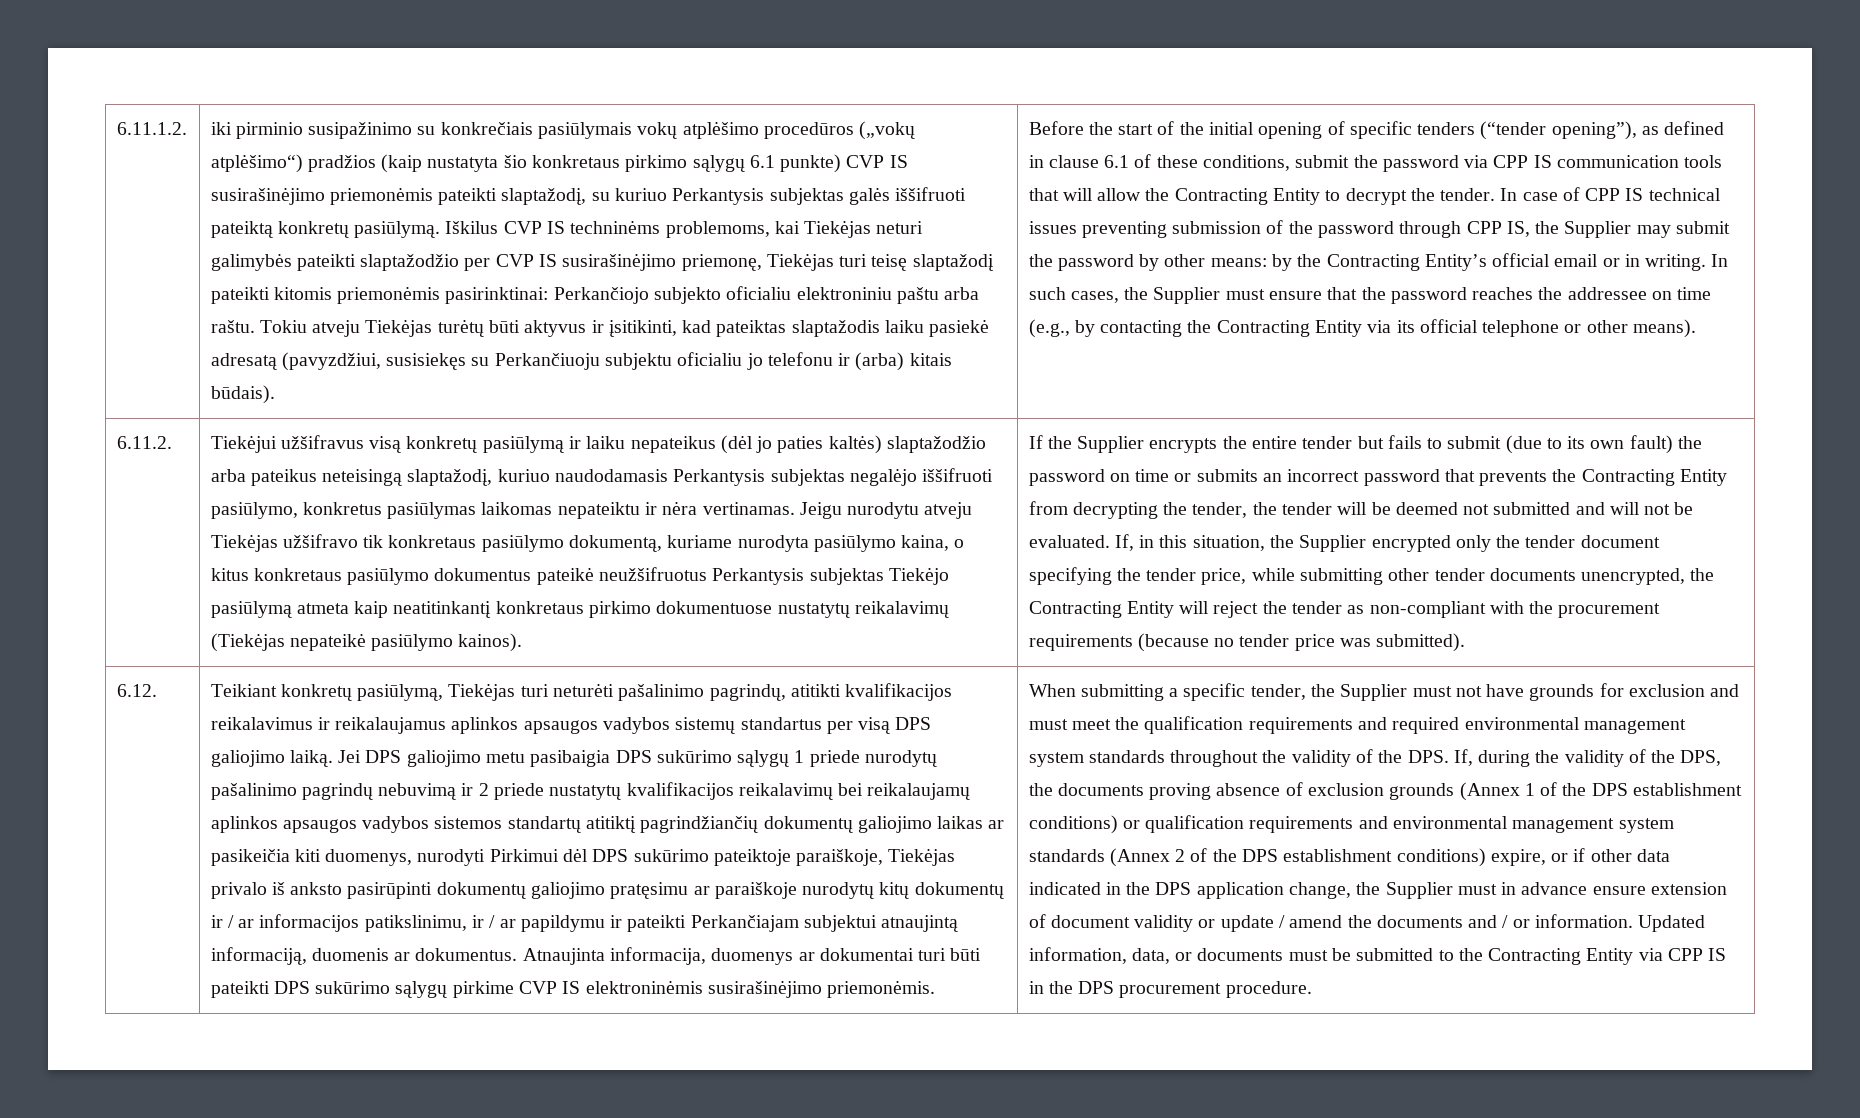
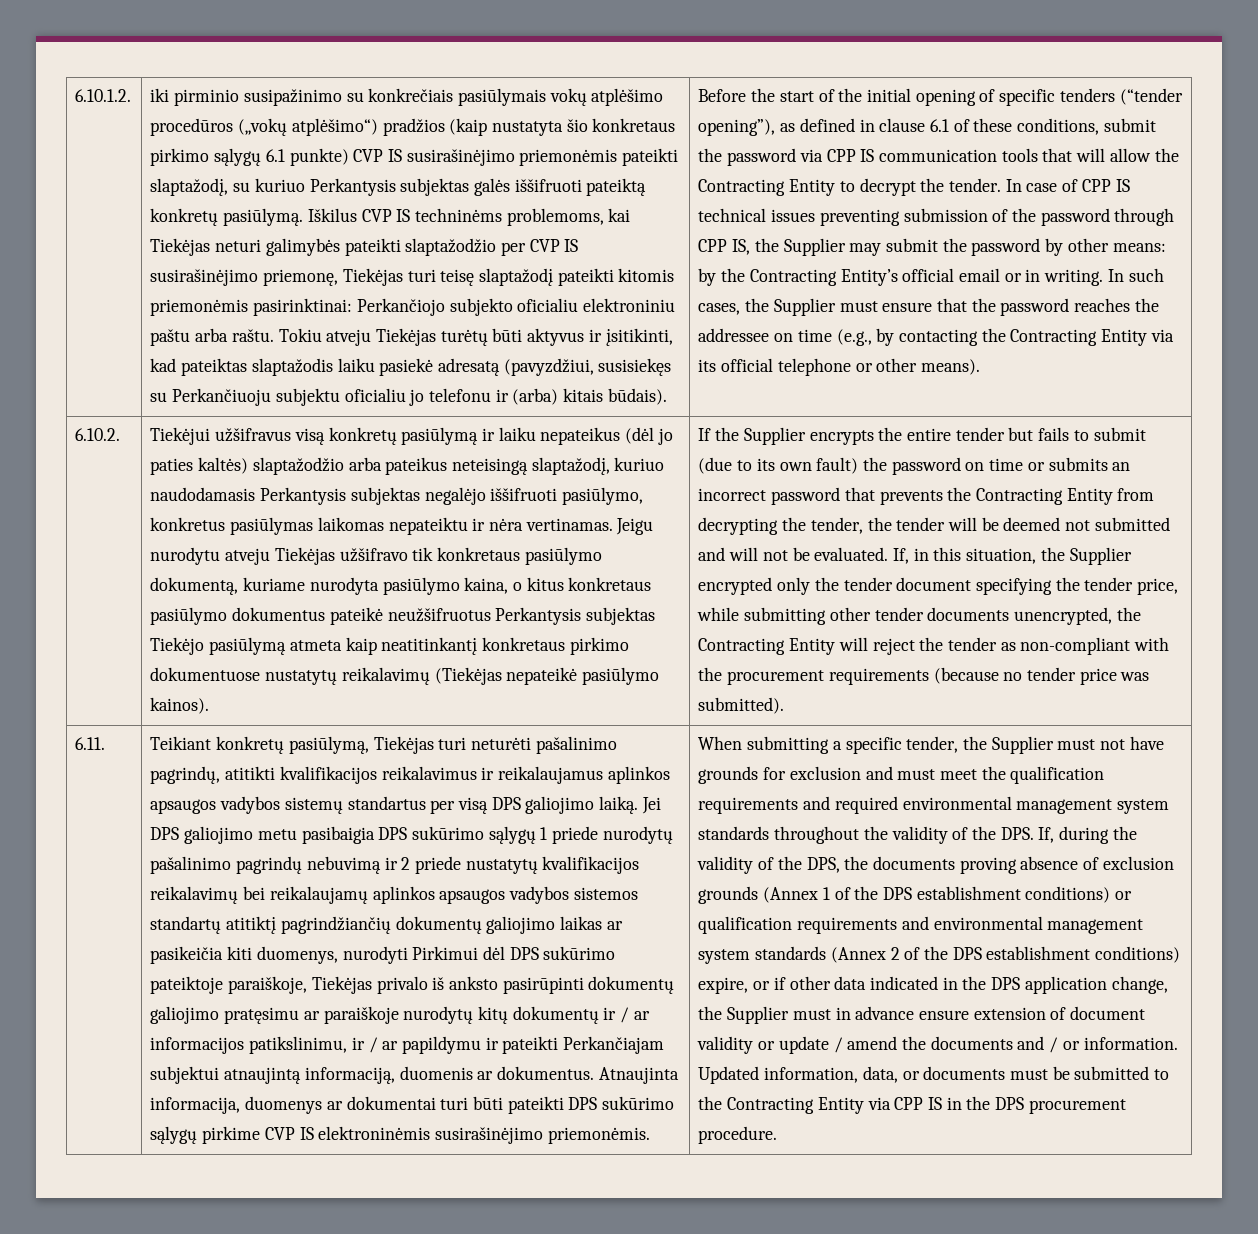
[116,122,187,135] 6.11.1.2. -> [75,89,132,102] 6.10.1.2.
[116,436,172,449] 6.11.2. -> [75,428,121,441] 6.10.2.
[116,684,157,697] 6.12. -> [75,737,106,750] 6.11.

